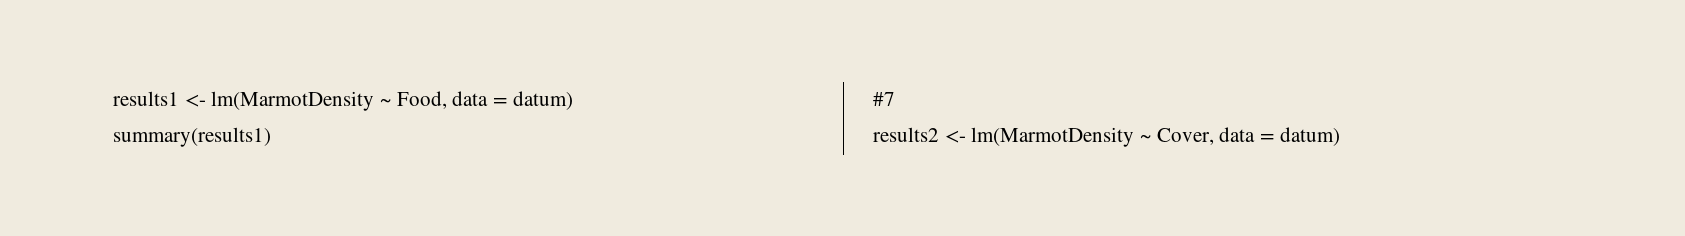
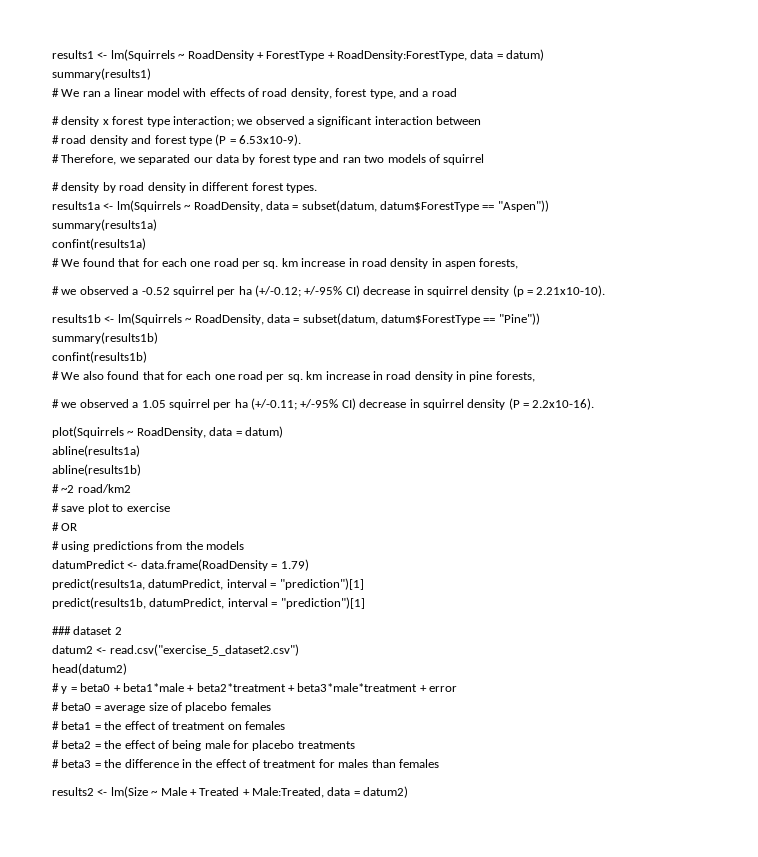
[211,91,573,111] [113,127,271,147] [873,92,895,106] [873,127,1340,147] lm(MarmotDensity ~ Food, data = datum) // summary(results1) // #7 // results2 <- lm(MarmotDensity ~ Cover, data = datum) -> [110,49,545,61] [52,68,151,80] [52,88,457,99] [52,116,482,127] [52,134,301,146] [52,154,485,165] [52,182,317,193] [52,200,549,212] [52,219,157,231] [52,238,146,250] [52,258,519,269] [52,285,606,297] [52,313,540,325] [52,332,158,344] [52,351,147,363] [52,371,535,382] [52,398,595,410] [52,426,283,438] [52,445,140,457] [52,464,141,476] [52,484,131,493] [52,503,170,514] [52,522,78,531] [52,541,244,552] [52,559,309,571] [52,578,364,590] [52,597,365,609] [52,626,122,635] [52,644,299,656] [52,663,127,675] [52,683,458,694] [52,702,271,713] [52,721,285,730] [52,740,355,751] [52,759,439,768] [52,786,409,798] lm(Squirrels ~ RoadDensity + ForestType + RoadDensity:ForestType, data = datum) // summary(results1) // # We ran a linear model with effects of road density, forest type, and a road // # density x forest type interaction; we observed a significant interaction between // # road density and forest type (P = 6.53x10-9). // # Therefore, we separated our data by forest type and ran two models of squirrel // # density by road density in different forest types. // results1a <- lm(Squirrels ~ RoadDensity, data = subset(datum, datum$ForestType == "Aspen")) // summary(results1a) // confint(results1a) // # We found that for each one road per sq. km increase in road density in aspen forests, // # we observed a -0.52 squirrel per ha (+/-0.12; +/-95% CI) decrease in squirrel density (p = 2.21x10-10). // results1b <- lm(Squirrels ~ RoadDensity, data = subset(datum, datum$ForestType == "Pine")) // summary(results1b) // confint(results1b) // # We also found that for each one road per sq. km increase in road density in pine forests, // # we observed a 1.05 squirrel per ha (+/-0.11; +/-95% CI) decrease in squirrel density (P = 2.2x10-16). // plot(Squirrels ~ RoadDensity, data = datum) // abline(results1a) // abline(results1b) // # ~2 road/km2 // # save plot to exercise // # OR // # using predictions from the models // datumPredict <- data.frame(RoadDensity = 1.79) // predict(results1a, datumPredict, interval = "prediction")[1] // predict(results1b, datumPredict, interval = "prediction")[1] // ### dataset 2 // datum2 <- read.csv("exercise_5_dataset2.csv") // head(datum2) // # y = beta0 + beta1*male + beta2*treatment + beta3*male*treatment + error // # beta0 = average size of placebo females // # beta1 = the effect of treatment on females // # beta2 = the effect of being male for placebo treatments // # beta3 = the difference in the effect of treatment for males than females // results2 <- lm(Size ~ Male + Treated + Male:Treated, data = datum2)

